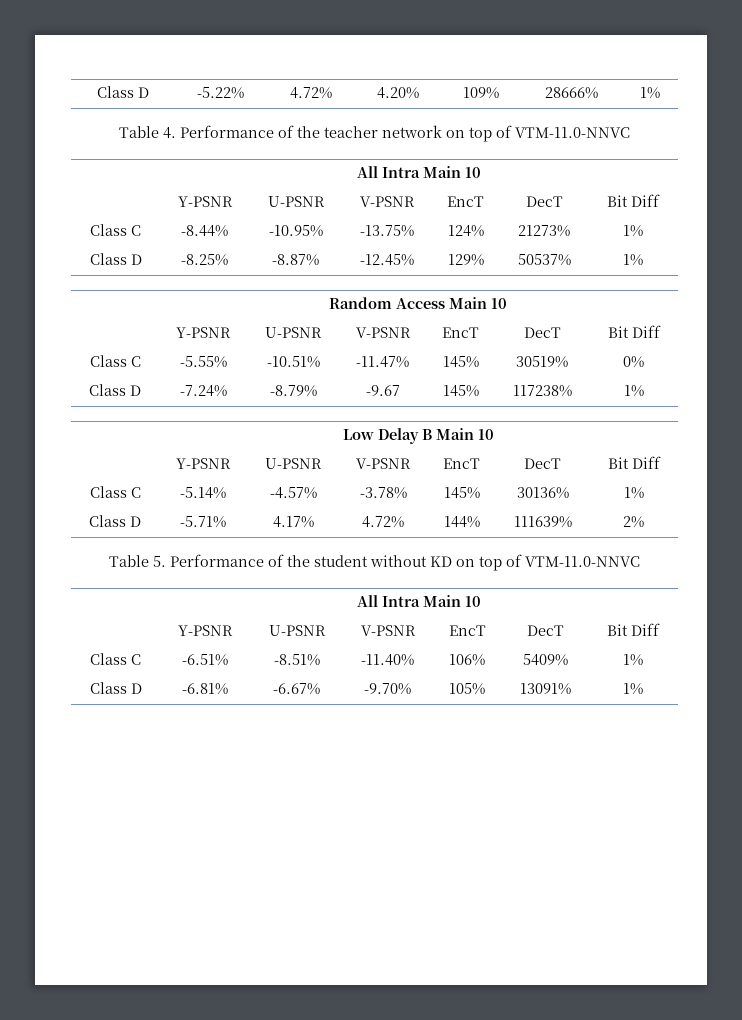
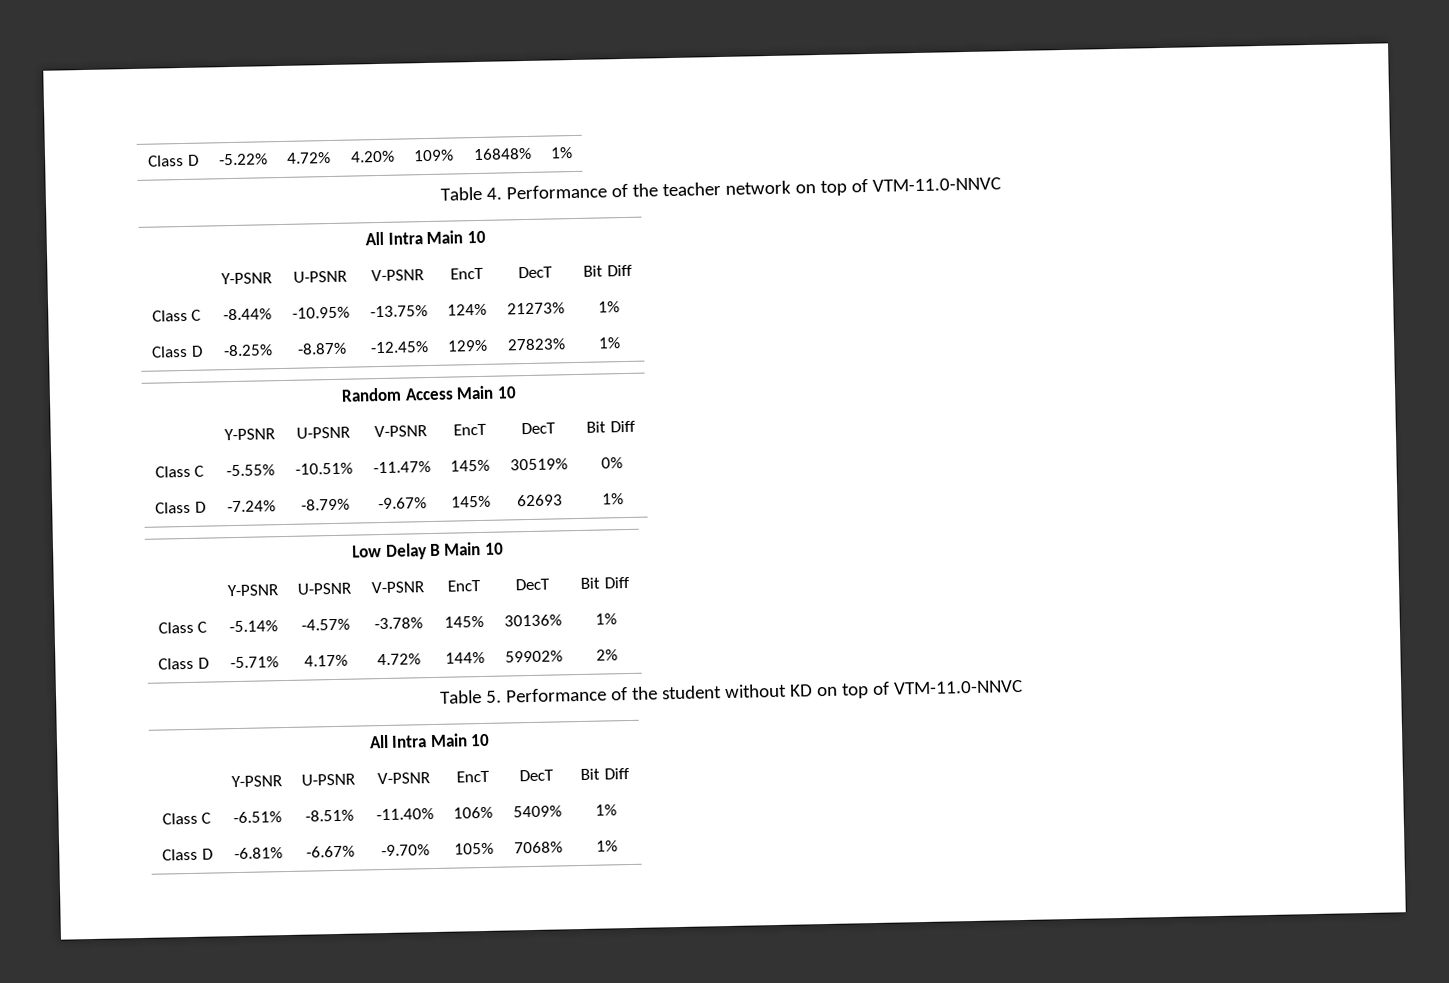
[544,87,598,99] 28666% -> [472,147,532,161] 16848%
[517,254,571,266] 50537% -> [506,338,566,351] 27823%
[365,385,400,396] [442,385,479,397] [512,385,572,397] -9.67 | 145% | 117238% -> [378,497,427,510] [451,495,491,508] [516,494,563,507] -9.67% | 145% | 62693
[513,516,572,528] 111639% -> [504,650,563,663] 59902%
[519,683,571,695] 13091% -> [513,841,563,854] 7068%

